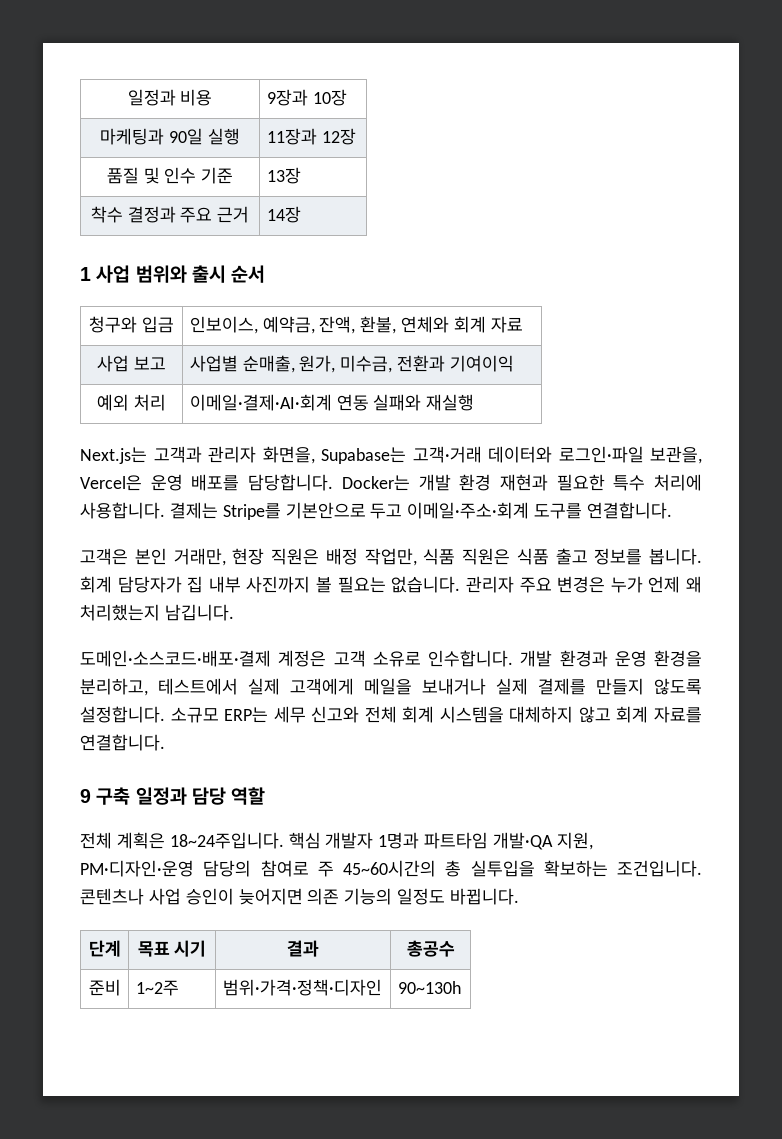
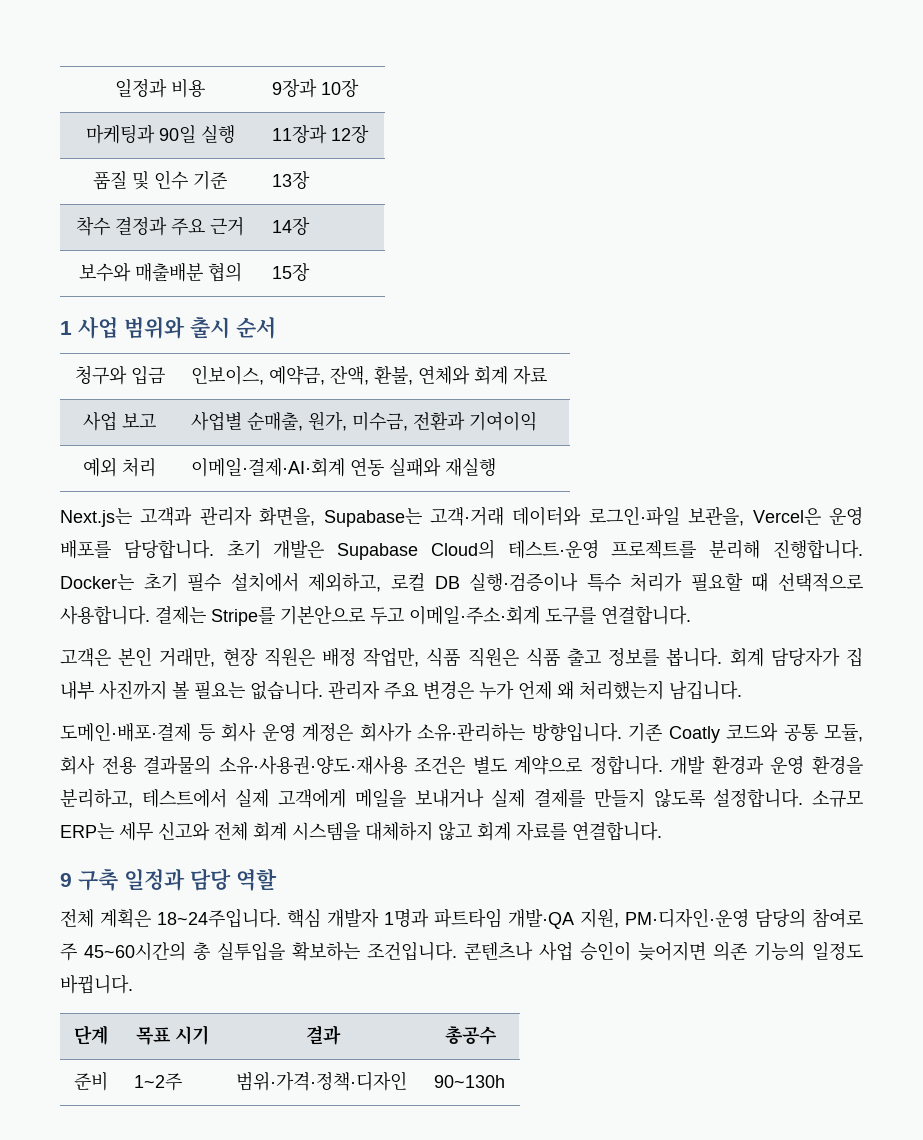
(301, 214) none -> [78,262,242,282] [272,263,311,282] // 보수와 매출배분 협의 | 15장
[341,474,702,491] Docker는 개발 환경 재현과 필요한 특수 처리에 -> [226,539,864,560] [60,572,864,592] 초기 개발은 Supabase Cloud의 테스트·운영 프로젝트를 분리해 진행합니다. Docker는 초기 필수 설치에서 제외하고, 로컬 DB 실행·검증이나 특수 처리가 필요할 때 선택적으로
[80,650,513,667] 도메인·소스코드·배포·결제 계정은 고객 소유로 인수합니다. -> [60,722,863,743] [60,755,663,775] 도메인·배포·결제 등 회사 운영 계정은 회사가 소유·관리하는 방향입니다. 기존 Coatly 코드와 공통 모듈, 회사 전용 결과물의 소유·사용권·양도·재사용 조건은 별도 계약으로 정합니다.

